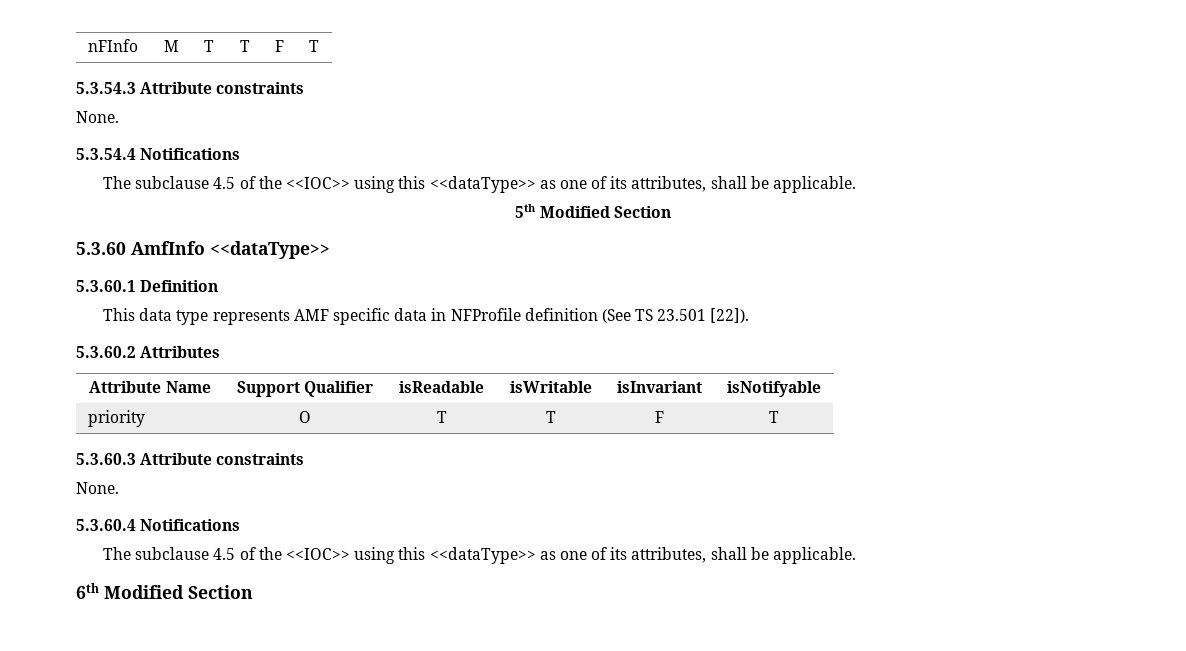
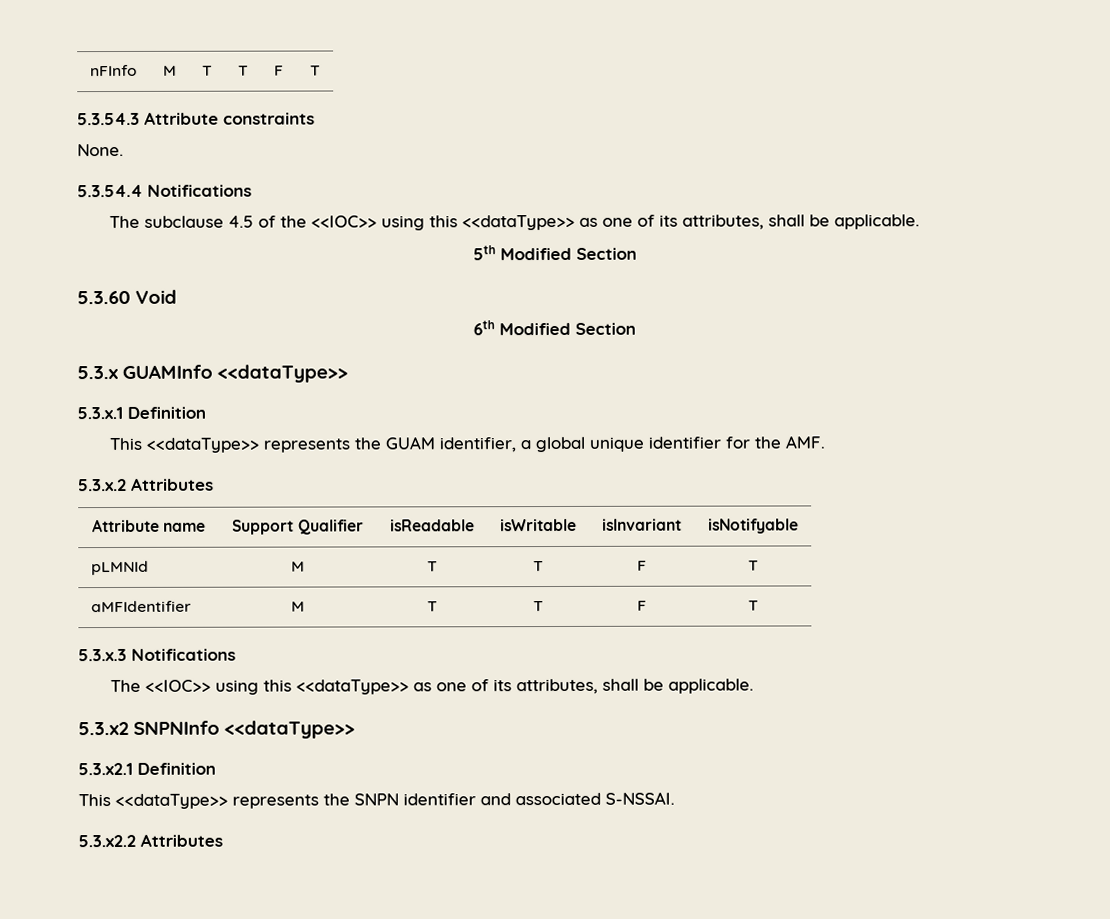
[131,241,330,259] [76,280,219,292] [103,308,750,325] [76,346,136,358] AmfInfo <<dataType>> // 5.3.60.1 Definition // This data type represents AMF specific data in NFProfile definition (See TS 23.501 [22]). // 5.3.60.2 -> [135,289,178,304] [473,320,636,336] [77,364,349,383] [77,406,206,420] [109,435,826,453] [78,478,127,492] Void // 6th Modified Section // 5.3.x GUAMInfo <<dataType>> // 5.3.x.1 Definition // This <<dataType>> represents the GUAM identifier, a global unique identifier for the AMF. // 5.3.x.2
[165,381,211,393] Name -> [163,522,207,532] name
[88,410,146,427] [299,411,311,423] [436,411,447,423] [545,411,556,423] [655,411,664,423] [769,411,779,423] [76,453,305,465] [76,482,119,494] [76,519,241,531] [103,547,282,560] priority | O | T | T | F | T // 5.3.60.3 Attribute constraints // None. // 5.3.60.4 Notifications // The subclause 4.5 of the -> [90,560,149,576] [291,561,305,572] [426,561,438,572] [532,561,544,572] [637,560,647,571] [747,560,759,571] [90,600,192,613] [291,601,305,612] [426,601,438,612] [532,601,544,612] [637,600,647,611] [747,600,759,611] [78,648,236,662] [110,679,142,693] pLMNId | M | T | T | F | T // aMFIdentifier | M | T | T | F | T // 5.3.x.3 Notifications // The
[76,583,253,599] 6th Modified Section -> [78,720,356,739] [78,762,216,776] [78,791,675,809] [78,833,223,848] 5.3.x2 SNPNInfo <<dataType>> // 5.3.x2.1 Definition // This <<dataType>> represents the SNPN identifier and associated S-NSSAI. // 5.3.x2.2 Attributes

